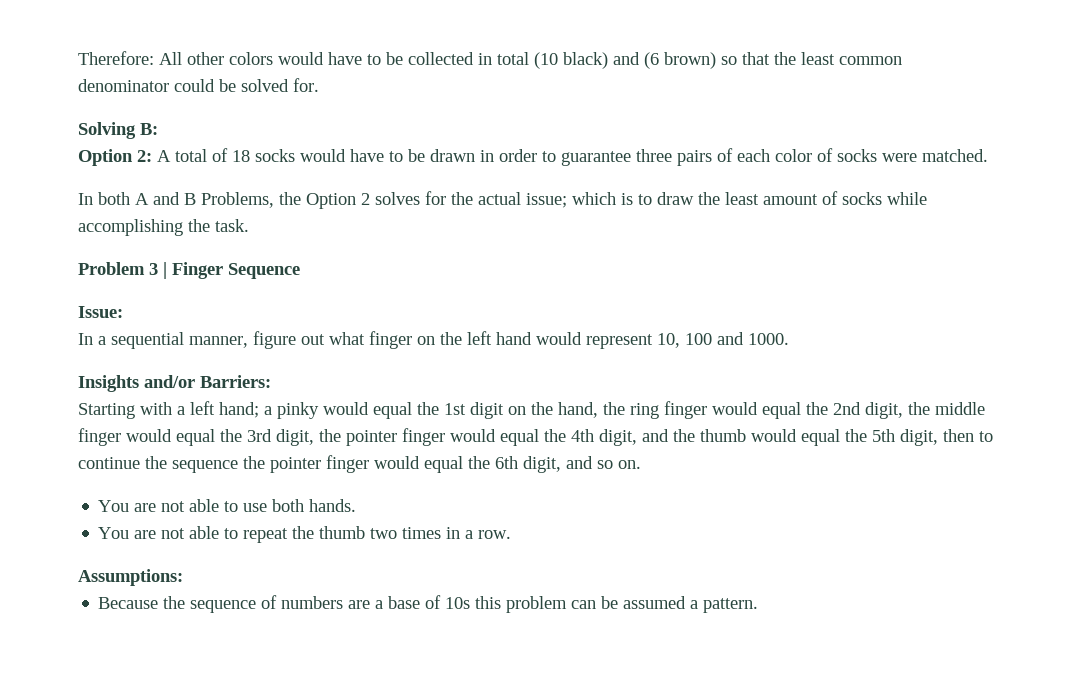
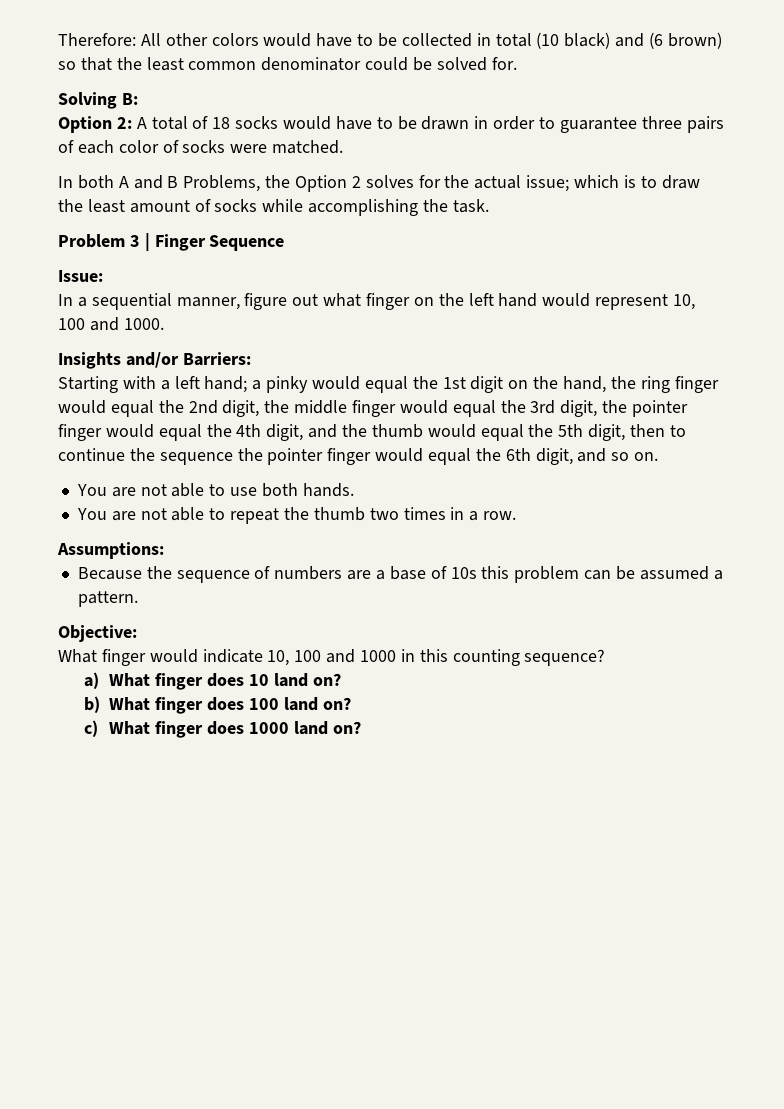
(759, 605) none -> [58,625,137,642] [58,649,606,666] [83,672,341,690] [83,696,351,714] [83,720,361,738] // Objective: // What finger would indicate 10, 100 and 1000 in this counting sequence? // a) What finger does 10 land on? // b) What finger does 100 land on? // c) What finger does 1000 land on?

